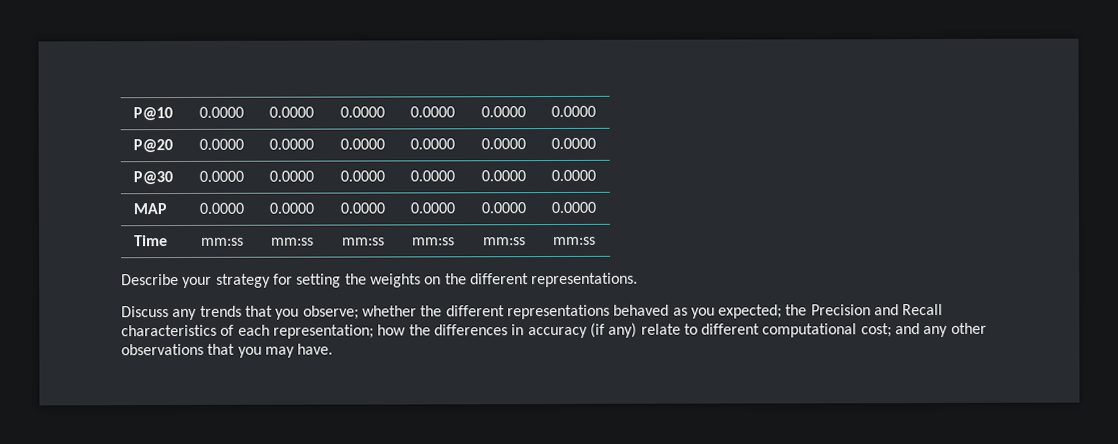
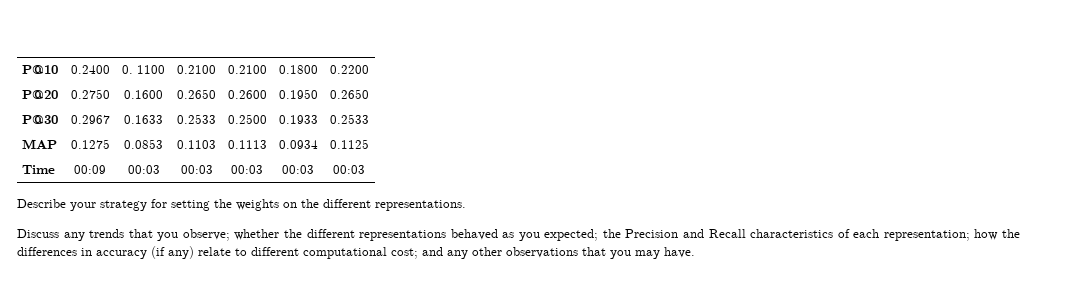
[198,106,244,118] [269,106,314,118] [339,106,385,118] [410,106,455,118] [480,106,526,118] [551,105,596,118] [132,139,173,153] [198,138,244,150] [269,138,314,150] [339,138,385,150] [410,138,455,150] [480,138,526,150] [551,137,596,150] [132,171,173,185] [198,170,244,182] [269,170,314,182] [339,170,385,182] [410,170,455,182] [480,170,526,182] [551,169,596,182] [132,203,167,215] [198,202,244,214] [269,202,314,214] [339,202,385,214] [410,202,455,214] [480,202,526,214] [551,201,596,214] [133,235,168,247] [200,237,244,246] [271,237,314,246] [341,237,385,246] [412,237,455,246] [482,237,526,246] [553,236,596,246] 0.0000 | 0.0000 | 0.0000 | 0.0000 | 0.0000 | 0.0000 // P@20 | 0.0000 | 0.0000 | 0.0000 | 0.0000 | 0.0000 | 0.0000 // P@30 | 0.0000 | 0.0000 | 0.0000 | 0.0000 | 0.0000 | 0.0000 // MAP | 0.0000 | 0.0000 | 0.0000 | 0.0000 | 0.0000 | 0.0000 // Time | mm:ss | mm:ss | mm:ss | mm:ss | mm:ss | mm:ss -> [70,65,110,74] [122,65,165,74] [177,65,216,74] [227,65,267,74] [278,65,318,74] [329,65,369,74] [22,90,59,99] [70,89,110,99] [124,90,163,99] [177,89,216,99] [227,90,267,99] [278,89,318,99] [329,89,369,99] [22,115,59,124] [70,115,110,124] [124,115,163,124] [177,114,216,124] [227,114,267,124] [278,115,318,124] [329,114,369,124] [22,139,58,149] [70,139,110,149] [124,139,163,149] [177,140,216,149] [227,140,267,149] [278,140,318,149] [329,139,369,149] [22,165,56,174] [74,165,106,174] [127,165,160,174] [180,165,213,174] [231,165,263,174] [282,165,314,174] [333,165,365,174] 0.2400 | 0. 1100 | 0.2100 | 0.2100 | 0.1800 | 0.2200 // P@20 | 0.2750 | 0.1600 | 0.2650 | 0.2600 | 0.1950 | 0.2650 // P@30 | 0.2967 | 0.1633 | 0.2533 | 0.2500 | 0.1933 | 0.2533 // MAP | 0.1275 | 0.0853 | 0.1103 | 0.1113 | 0.0934 | 0.1125 // Time | 00:09 | 00:03 | 00:03 | 00:03 | 00:03 | 00:03

